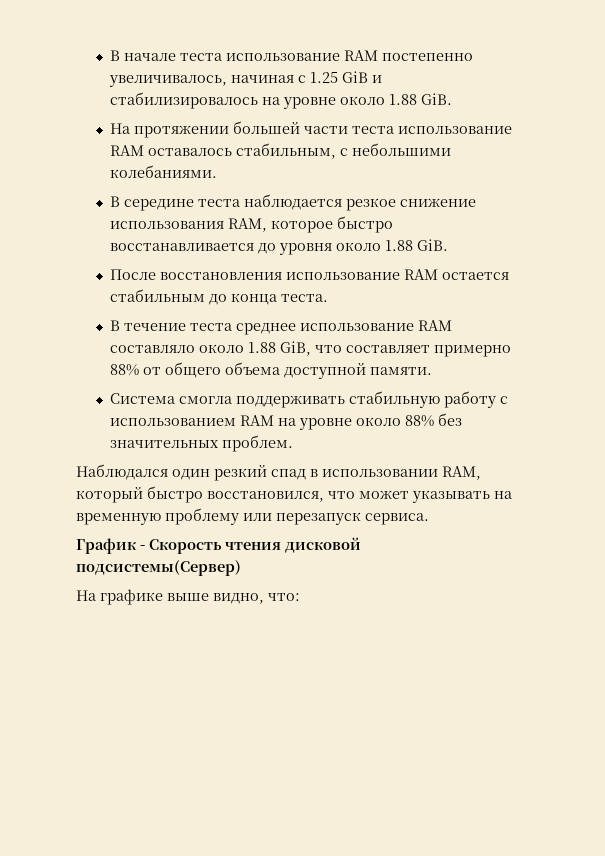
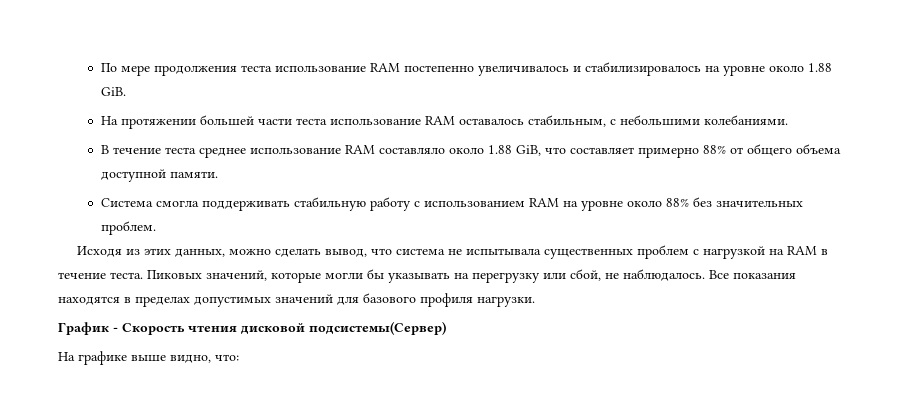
[110,50,177,61] В начале -> [101,63,238,76] По мере продолжения
[109,71,369,87] увеличивалось, начиная с 1.25 GiB -> [478,66,570,76] увеличивалось
[110,194,477,211] [110,216,394,233] [110,239,449,255] [110,269,510,280] [110,289,329,305] // В середине теста наблюдается резкое снижение использования RAM, которое быстро восстанавливается до уровня около 1.88 GiB. // После восстановления использование RAM остается стабильным до конца теста. -> (789, 120) none
[76,464,481,481] [76,486,512,503] [76,508,429,525] Наблюдался один резкий спад в использовании RAM, который быстро восстановился, что может указывать на временную проблему или перезапуск сервиса. -> [76,245,828,259] [58,269,796,283] [58,293,535,307] Исходя из этих данных, можно сделать вывод, что система не испытывала существенных проблем с нагрузкой на RAM в течение теста. Пиковых значений, которые могли бы указывать на перегрузку или сбой, не наблюдалось. Все показания находятся в пределах допустимых значений для базового профиля нагрузки.

